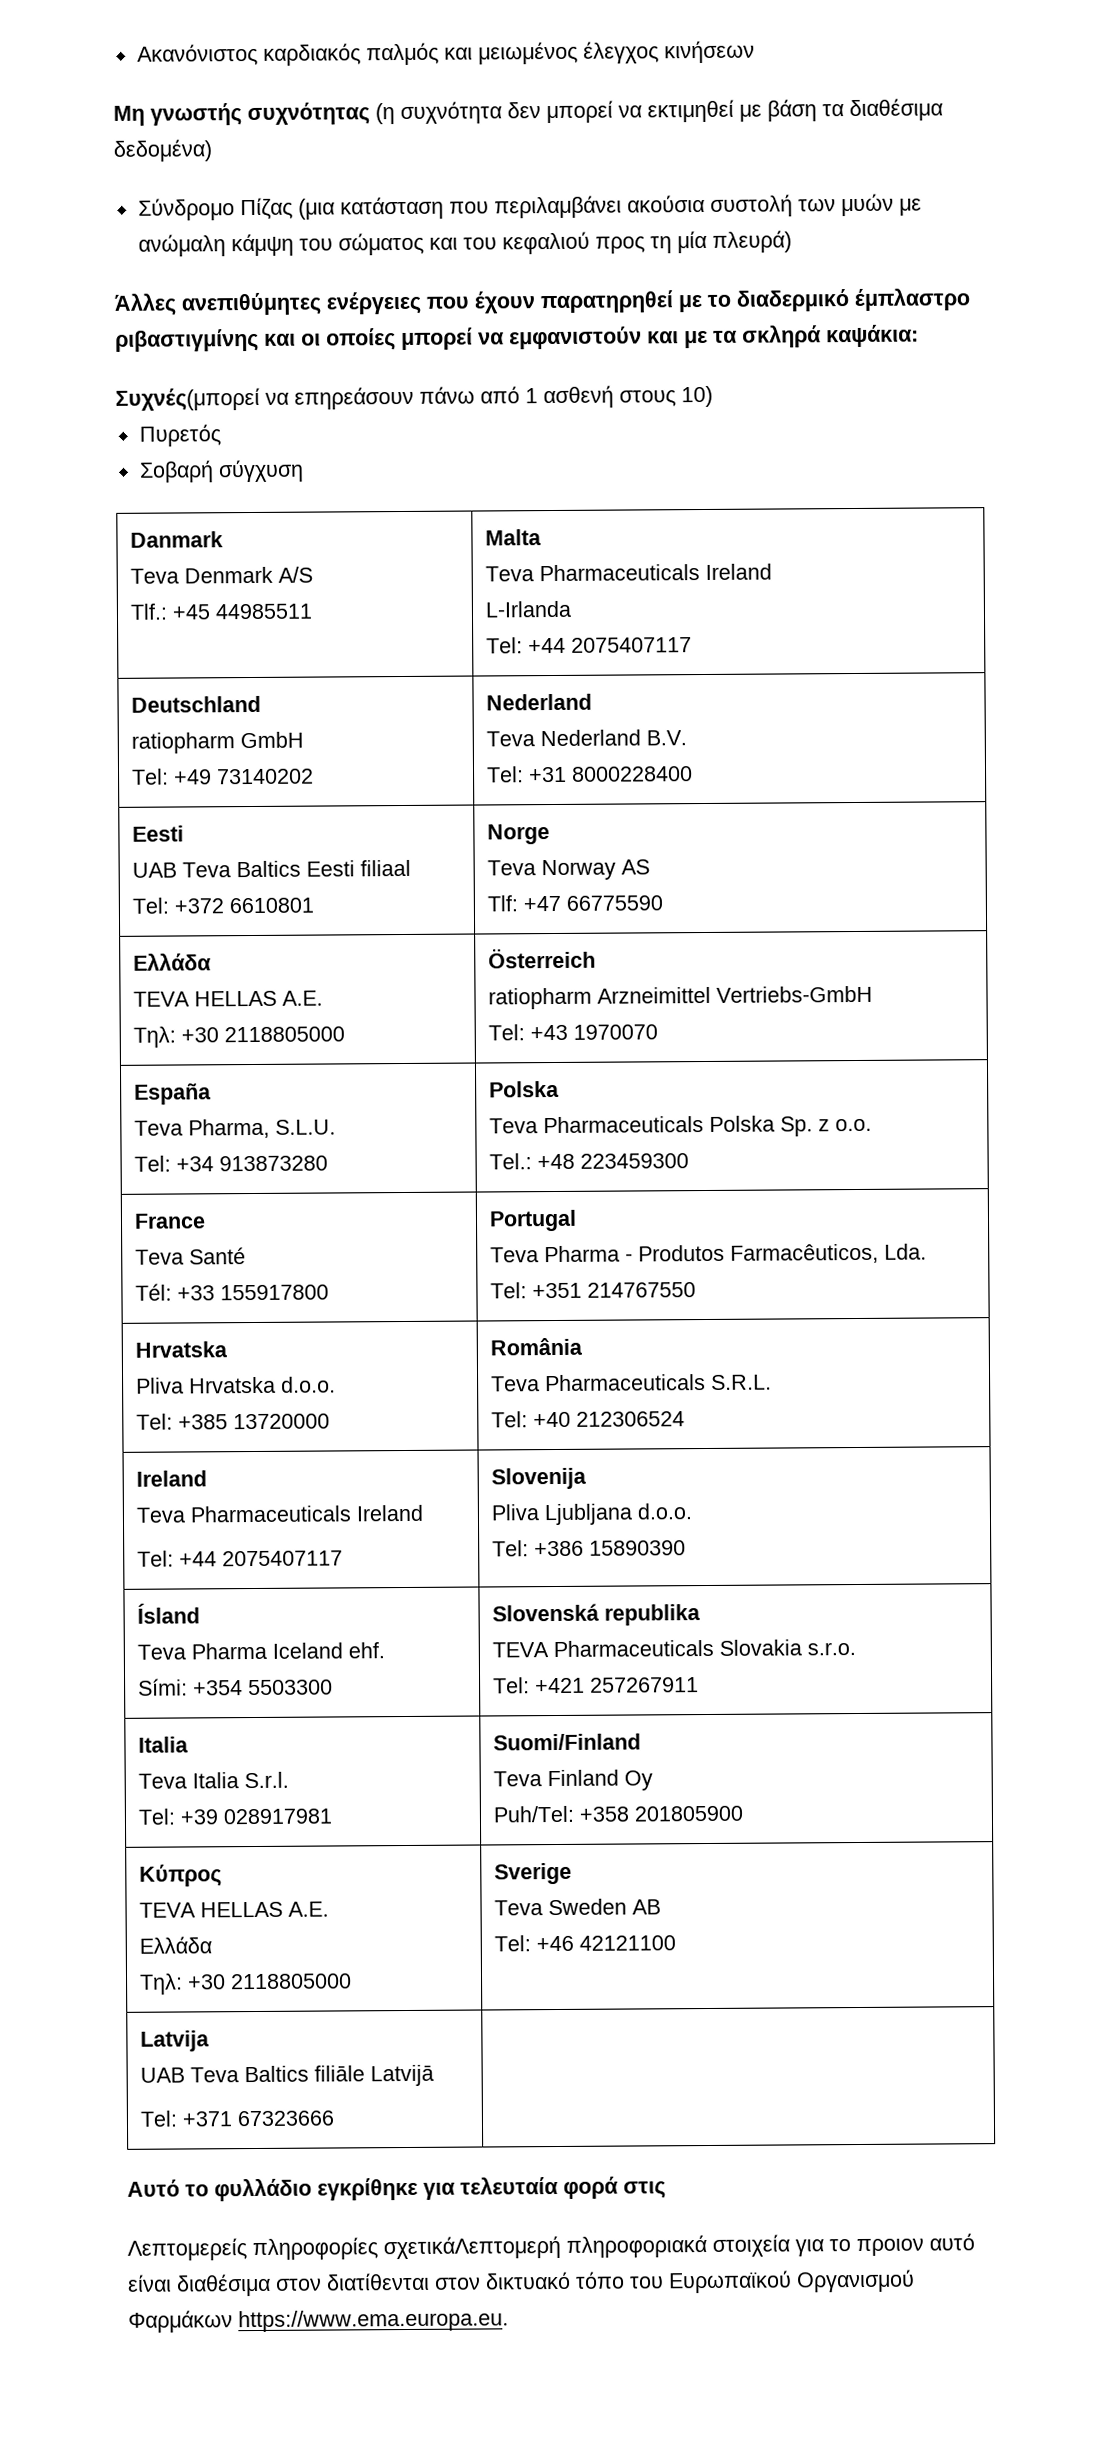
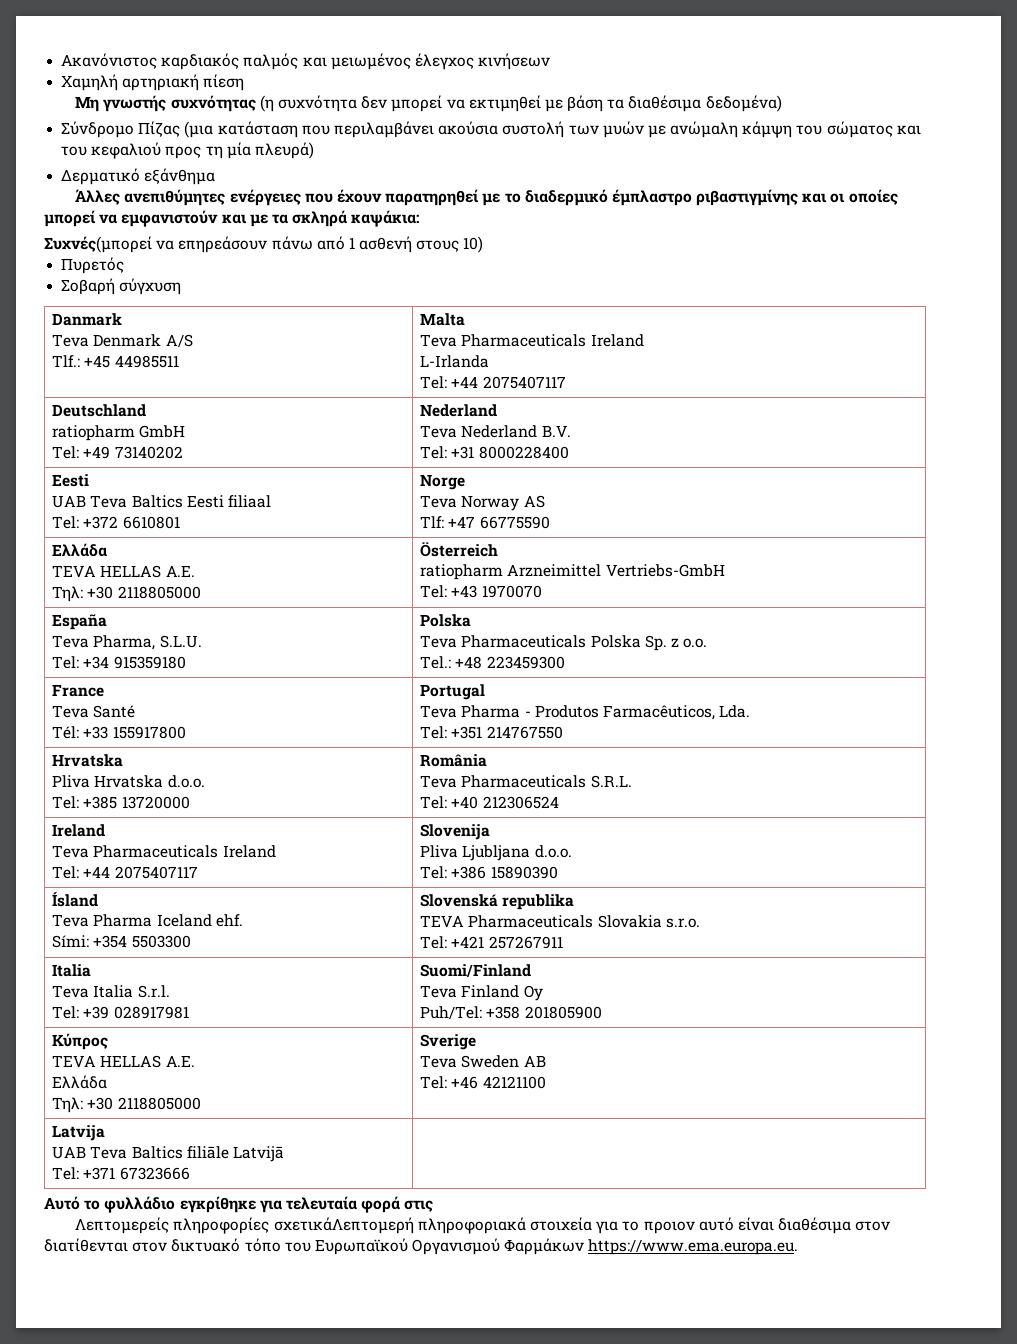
(755, 52) none -> [61,74,245,91] // Χαμηλή αρτηριακή πίεση
(792, 241) none -> [61,168,216,185] // Δερματικό εξάνθημα
[219,1155,329,1172] 913873280 -> [113,656,186,669] 915359180

